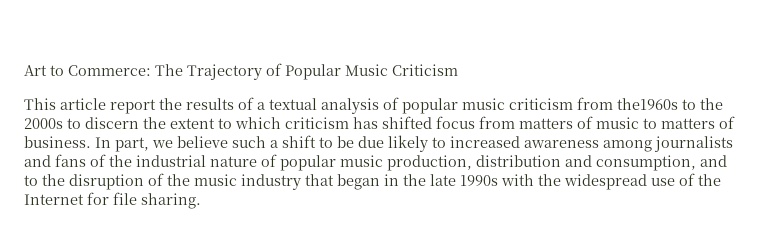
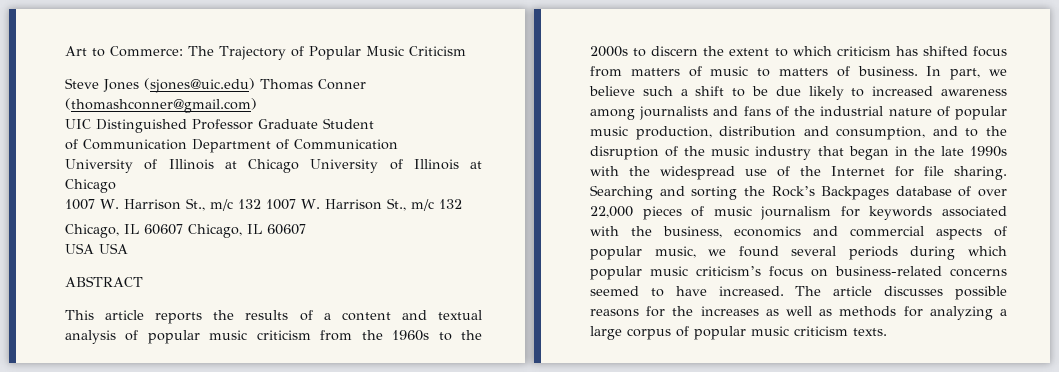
(458, 70) none -> [65,78,366,93] [65,98,257,113] [65,118,374,133] [65,139,398,153] [65,159,482,173] [65,179,116,193] [65,198,462,211] [65,224,306,238] [65,243,128,254] [65,276,143,287] // Steve Jones (sjones@uic.edu) Thomas Conner (thomashconner@gmail.com) // UIC Distinguished Professor Graduate Student // of Communication Department of Communication // University of Illinois at Chicago University of Illinois at Chicago // 1007 W. Harrison St., m/c 132 1007 W. Harrison St., m/c 132 // Chicago, IL 60607 Chicago, IL 60607 // USA USA // ABSTRACT
[110,99,156,114] report -> [155,312,203,324] reports
(265, 106) none -> [341,310,427,321] content and
[617,98,678,110] the1960s -> [361,330,430,341] the 1960s
(201, 201) none -> [590,185,1007,200] [590,206,1007,220] [590,226,1007,240] [590,246,1007,260] [590,266,1007,280] [590,286,1007,300] [590,306,1007,320] [590,326,887,340] Searching and sorting the Rock’s Backpages database of over 22,000 pieces of music journalism for keywords associated with the business, economics and commercial aspects of popular music, we found several periods during which popular music criticism’s focus on business-related concerns seemed to have increased. The article discusses possible reasons for the increases as well as methods for analyzing a large corpus of popular music criticism texts.

